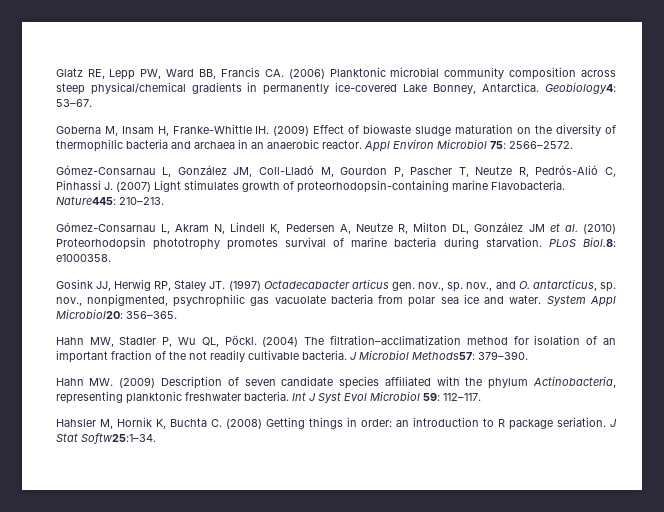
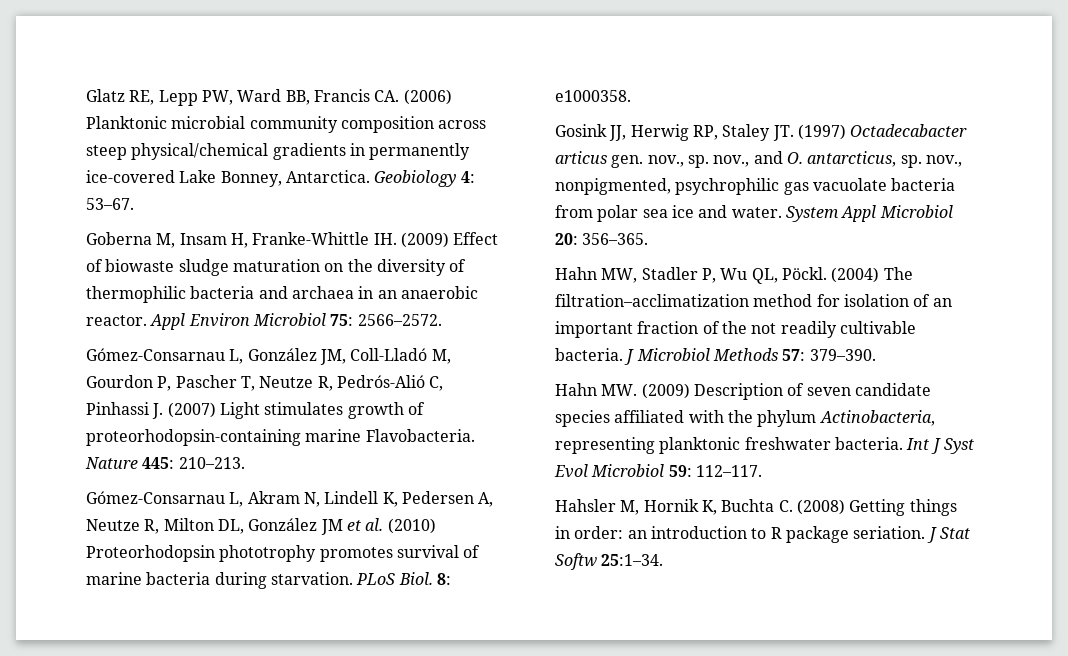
[545,82,616,94] Geobiology4: -> [374,170,475,187] Geobiology 4:
[55,196,116,205] Nature445: -> [85,457,175,469] Nature 445:
[582,237,616,247] Biol.8: -> [398,572,451,585] Biol. 8:
[55,309,123,319] Microbiol20: -> [879,205,953,218] [555,233,579,245] Microbiol 20:
[411,351,475,360] Methods57: -> [713,348,806,361] Methods 57:
[80,433,156,444] Softw25:1–34. -> [555,553,664,570] Softw 25:1–34.

